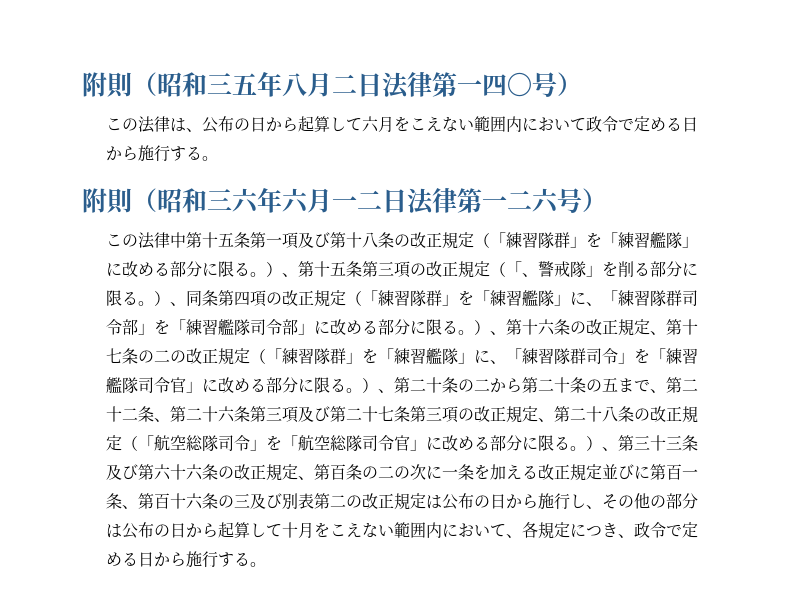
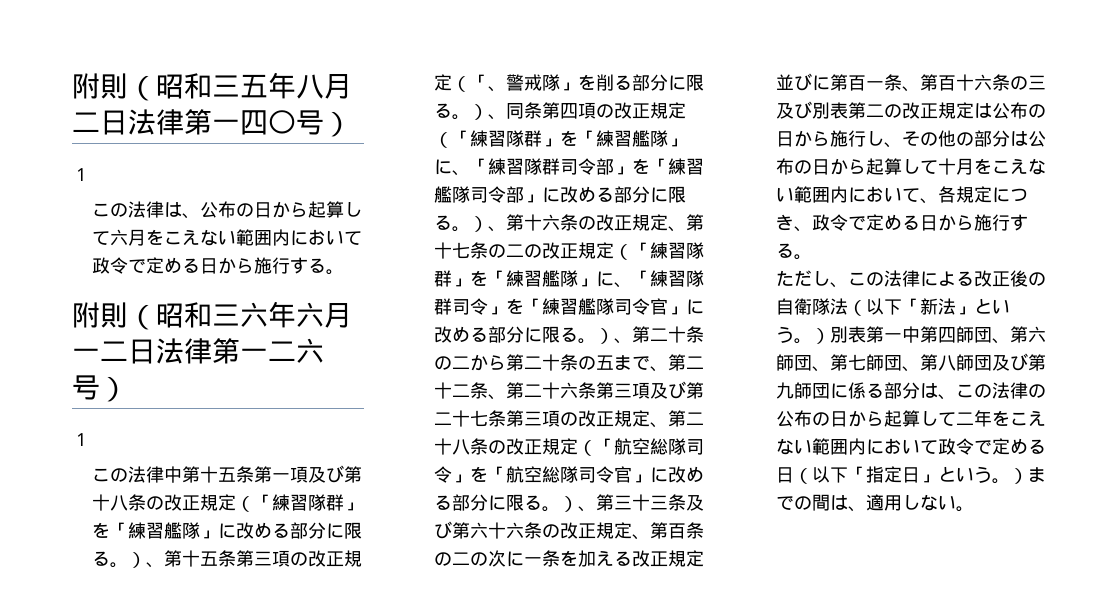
(582, 84) none -> [72,168,90,181] // １
(607, 200) none -> [72,433,90,446] // １
(266, 564) none -> [776,270,1047,288] [776,298,1011,316] [776,326,1047,344] [776,353,1047,372] [776,382,1047,400] [776,410,1047,427] [776,438,1047,455] [776,466,1047,484] [776,494,975,512] // ただし、この法律による改正後の自衛隊法（以下「新法」という。）別表第一中第四師団、第六師団、第七師団、第八師団及び第九師団に係る部分は、この法律の公布の日から起算して二年をこえない範囲内において政令で定める日（以下「指定日」という。）までの間は、適用しない。

